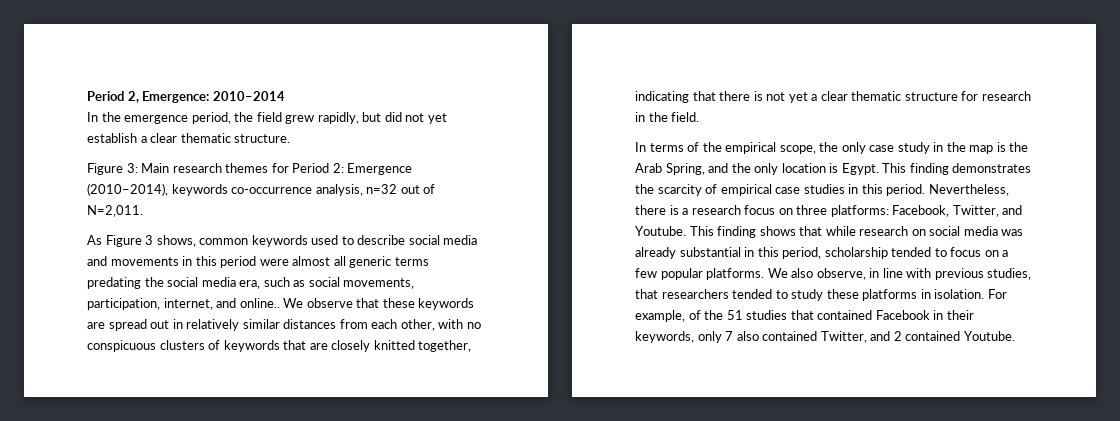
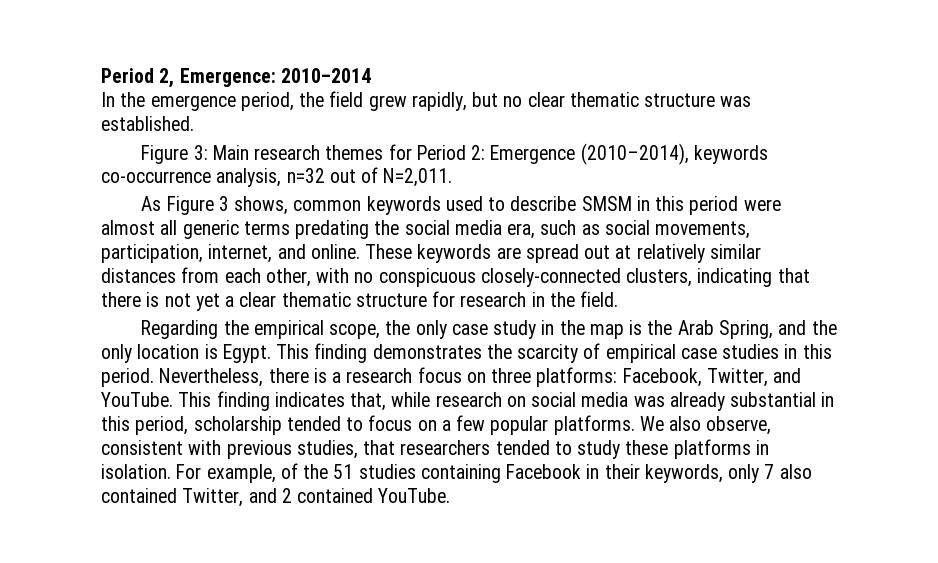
[384,112,447,124] [87,133,291,143] did not yet establish a clear thematic structure. -> [503,92,752,107] [101,116,194,131] no clear thematic structure was established.
[408,235,478,245] [87,256,179,266] social media and movements -> [581,196,632,211] SMSM
[239,298,415,308] online.. We observe that these -> [310,244,413,259] online. These
[172,319,183,329] in -> [615,245,632,259] at
[159,340,472,352] clusters of keywords that are closely knitted together, -> [480,268,693,287] closely-connected clusters,
[635,142,700,152] In terms of -> [141,320,219,339] Regarding
[635,226,823,238] Youtube. This finding shows that -> [101,391,387,411] YouTube. This finding indicates that,
[869,268,903,278] in line -> [101,440,183,455] consistent
[790,310,873,320] that contained -> [420,464,501,483] containing
[963,331,1015,341] Youtube. -> [378,488,451,503] YouTube.

